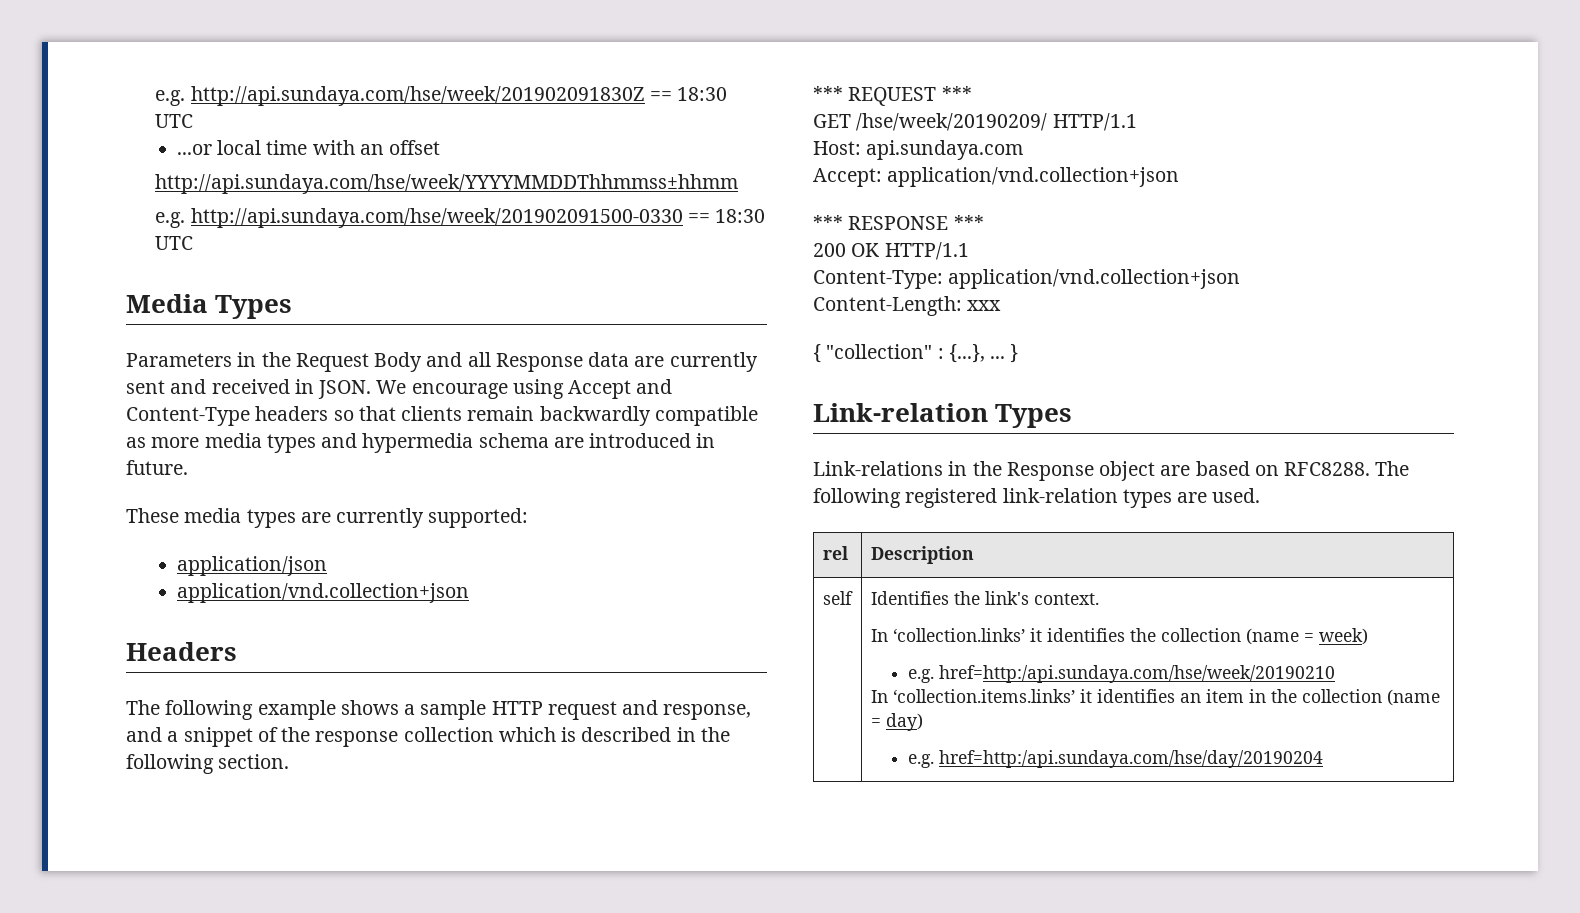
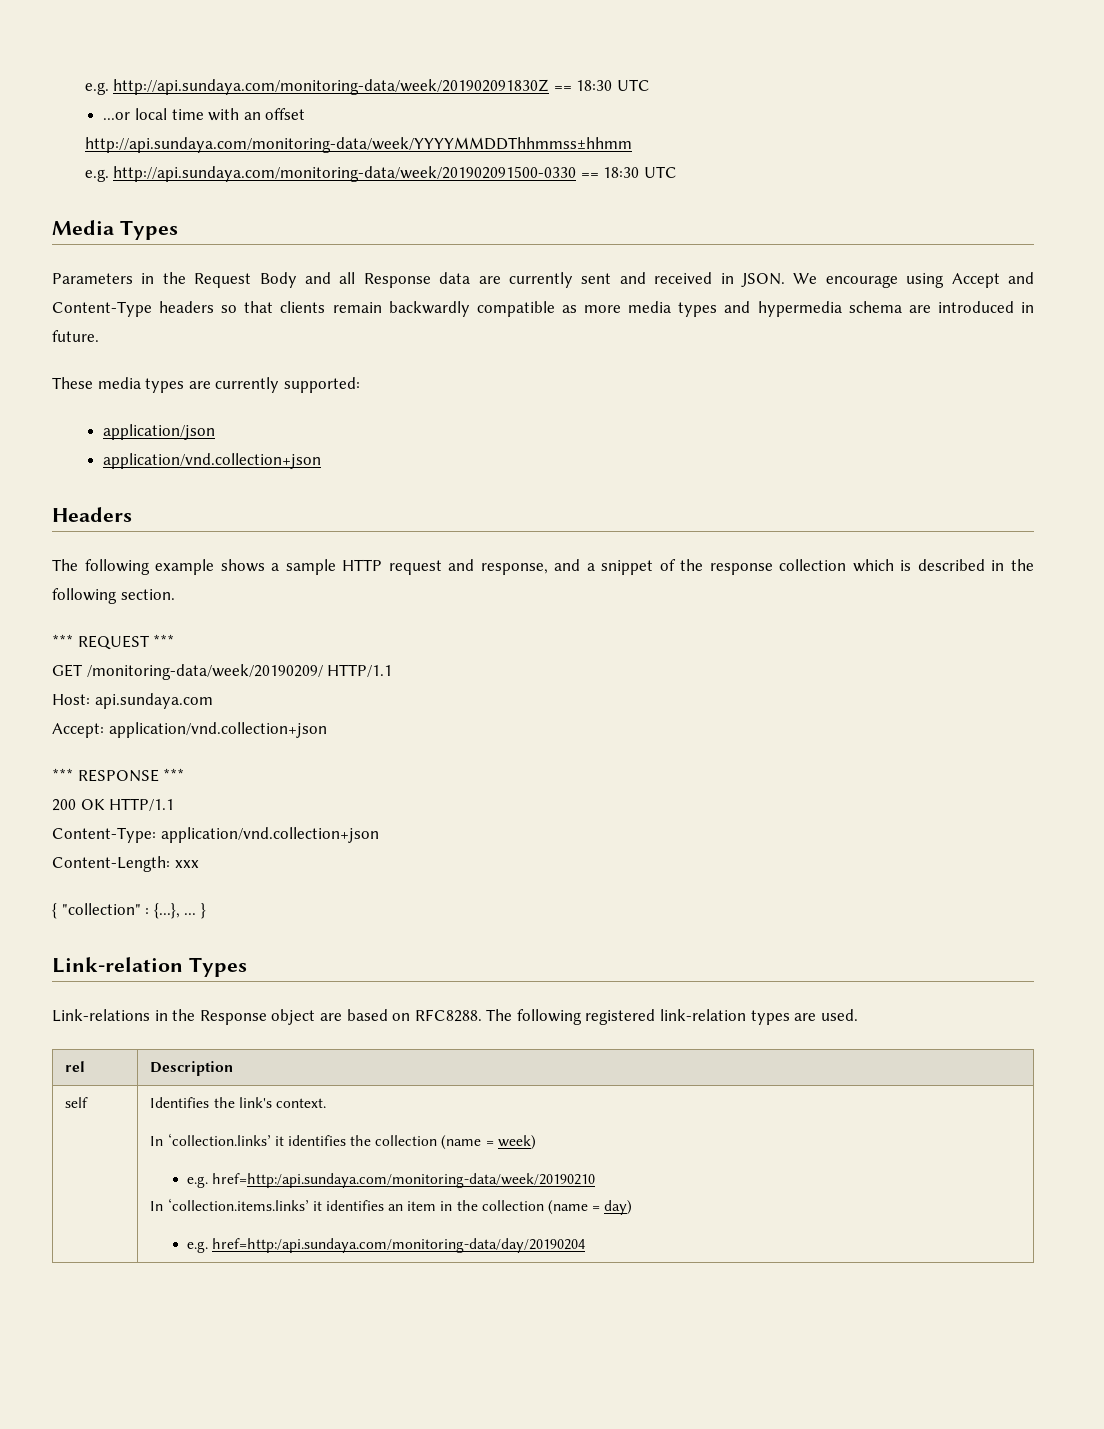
[155,86,645,106] e.g. http://api.sundaya.com/hse/week/201902091830Z -> [84,79,550,95] e.g. http://api.sundaya.com/monitoring-data/week/201902091830Z
[155,174,739,194] [155,208,683,228] http://api.sundaya.com/hse/week/YYYYMMDDThhmmss±hhmm // e.g. http://api.sundaya.com/hse/week/201902091500-0330 -> [84,137,632,153] [84,166,577,182] http://api.sundaya.com/monitoring-data/week/YYYYMMDDThhmmss±hhmm // e.g. http://api.sundaya.com/monitoring-data/week/201902091500-0330
[856,113,1048,131] /hse/week/20190209/ -> [86,664,323,680] /monitoring-data/week/20190209/
[938,665,1335,683] href=http:/api.sundaya.com/hse/week/20190210 -> [212,1173,596,1188] href=http:/api.sundaya.com/monitoring-data/week/20190210
[938,750,1323,768] href=http:/api.sundaya.com/hse/day/20190204 -> [212,1238,586,1253] href=http:/api.sundaya.com/monitoring-data/day/20190204

